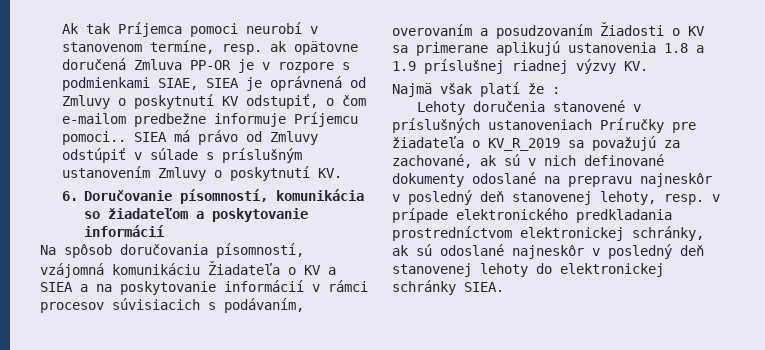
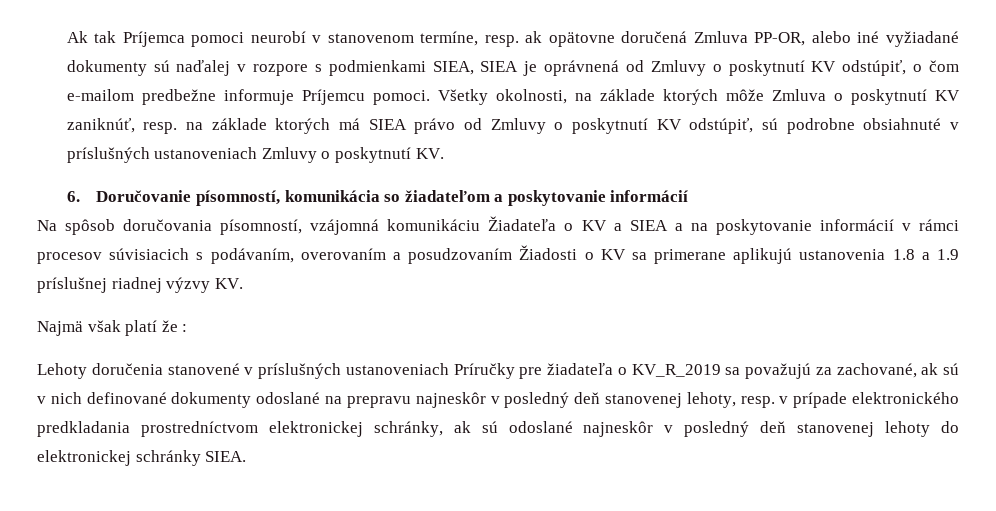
[189,59,254,73] PP-OR je -> [754,31,959,47] [66,60,231,76] PP-OR, alebo iné vyžiadané dokumenty sú naďalej
[157,78,198,90] SIAE, -> [432,61,474,75] SIEA,
[245,94,318,109] odstupiť, -> [842,60,907,76] odstúpiť,
[61,130,318,145] [61,148,302,163] [61,166,150,178] pomoci.. SIEA má právo od Zmluvy odstúpiť v súlade s príslušným ustanovením -> [372,89,960,105] [66,118,959,134] [66,147,258,163] pomoci. Všetky okolnosti, na základe ktorých môže Zmluva o poskytnutí KV zaniknúť, resp. na základe ktorých má SIEA právo od Zmluvy o poskytnutí KV odstúpiť, sú podrobne obsiahnuté v príslušných ustanoveniach

